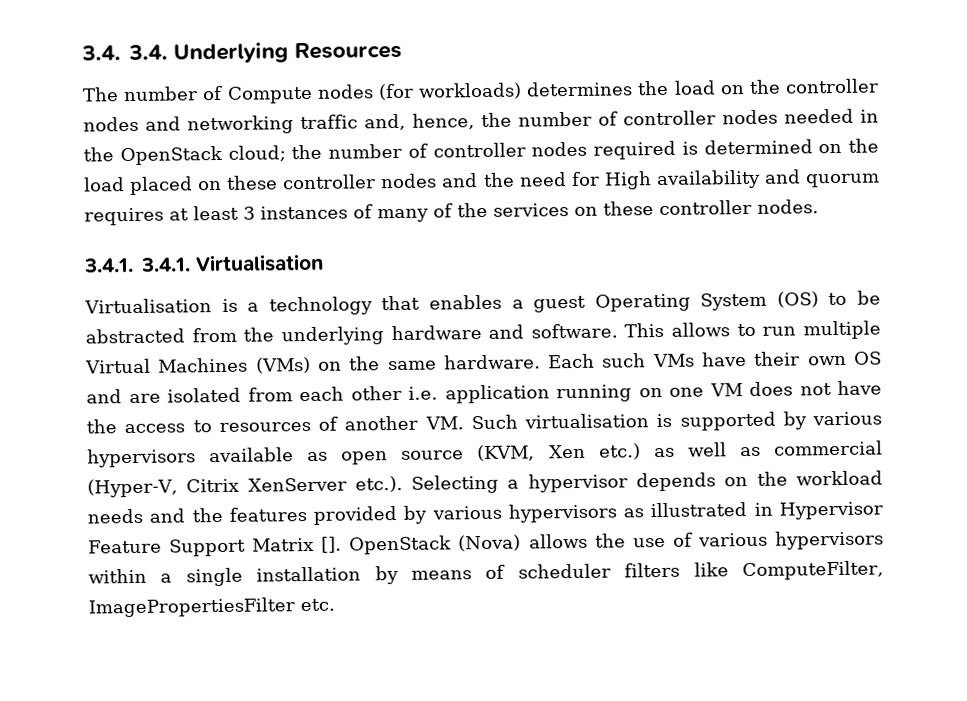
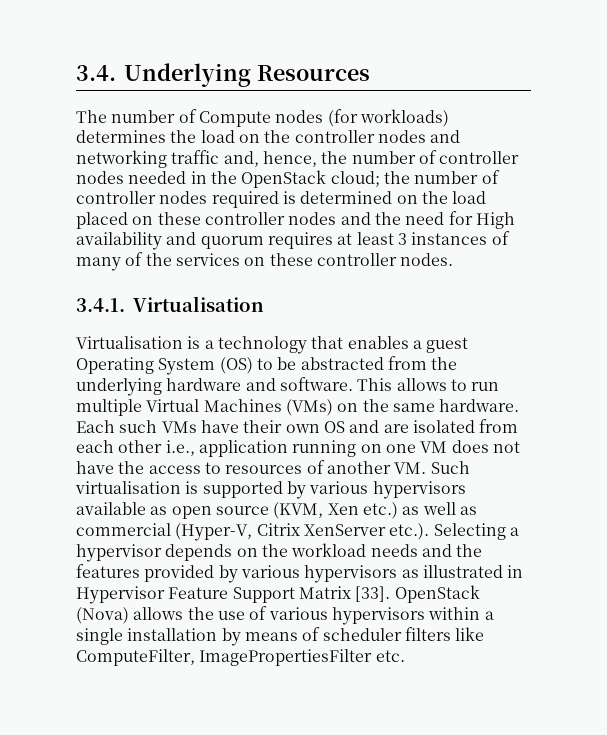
[81,44,168,61] 3.4. 3.4. -> [76,65,116,81] 3.4.
[140,257,191,272] 3.4.1. -> (125, 305) none
[408,386,438,400] i.e. -> [165,440,195,456] i.e.,
[321,536,343,553] []. -> [355,586,391,602] [33].

